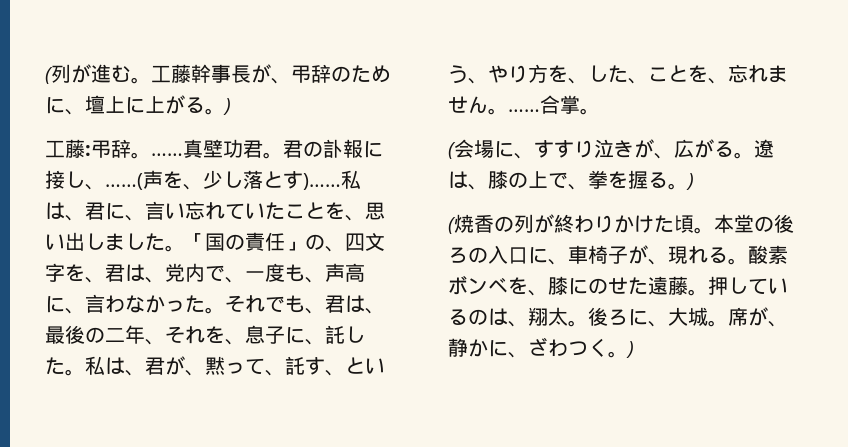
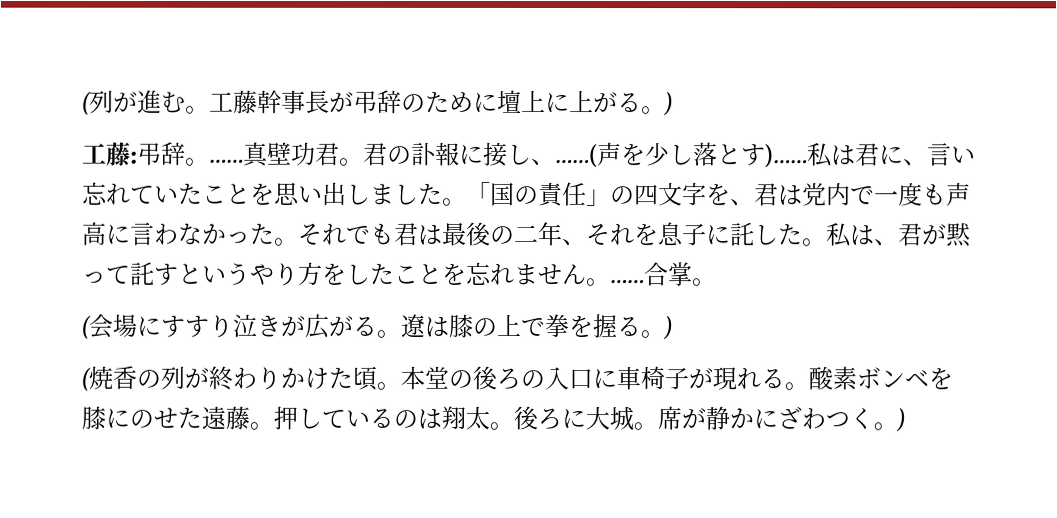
[271,78,291,84] 、 -> (354, 102) none
[65,109,85,115] 、 -> (498, 102) none
[183,184,203,190] 、 -> (646, 154) none
[65,215,85,221] 、 -> (856, 155) none
[345,215,365,221] 、 -> (275, 193) none
[325,246,345,252] 、 -> (635, 195) none
[145,263,365,283] [45,296,85,314] 、党内で、一度も、声高に、 -> [802,182,971,207] [82,221,131,246] 党内で一度も声高に
[305,295,385,314] 、君は、 -> [394,222,443,246] 君は
[225,325,325,345] 、息子に、 -> [658,222,731,246] 息子に
[185,356,385,376] [448,64,728,84] 、黙って、託す、という、やり方を、した、ことを、 -> [946,222,972,248] [81,261,466,286] 黙って託すというやり方をしたことを
[514,153,534,159] 、 -> (161, 326) none
[654,153,674,159] 、 -> (305, 326) none
[468,184,488,190] 、 -> (449, 326) none
[568,184,588,190] 、 -> (545, 327) none
[548,259,568,265] 、 -> (617, 379) none
[648,259,668,265] 、 -> (713, 379) none
[528,290,548,296] 、 -> (953, 378) none
[508,321,528,327] 、 -> (442, 418) none
[648,321,668,327] 、 -> (586, 419) none
[768,321,788,327] [448,338,528,358] 、静かに、 -> [705,406,778,431] 静かに

